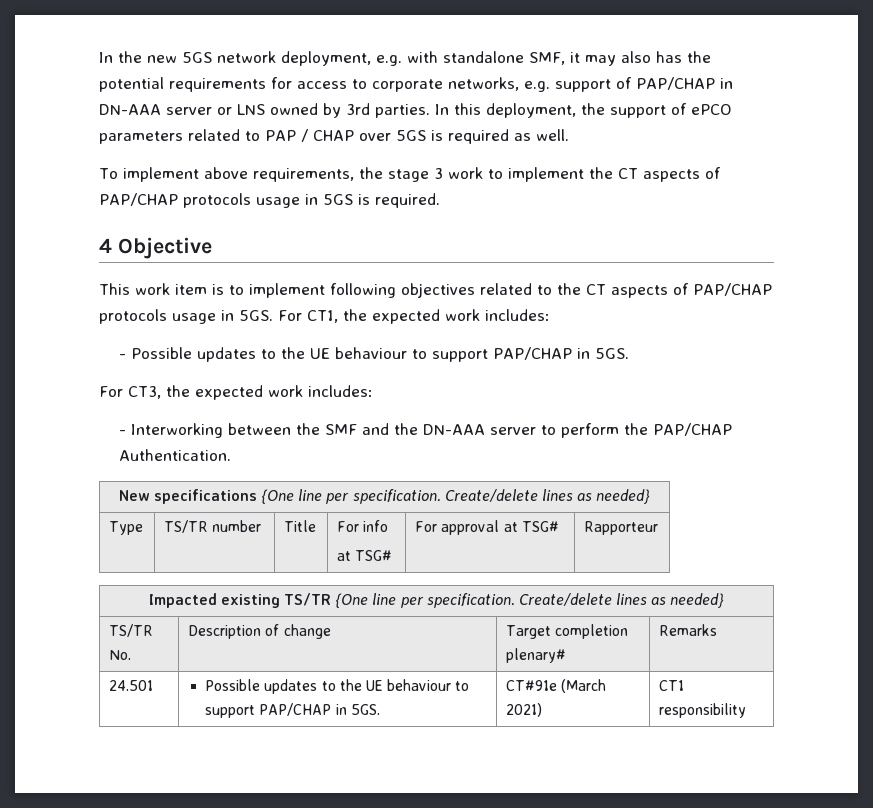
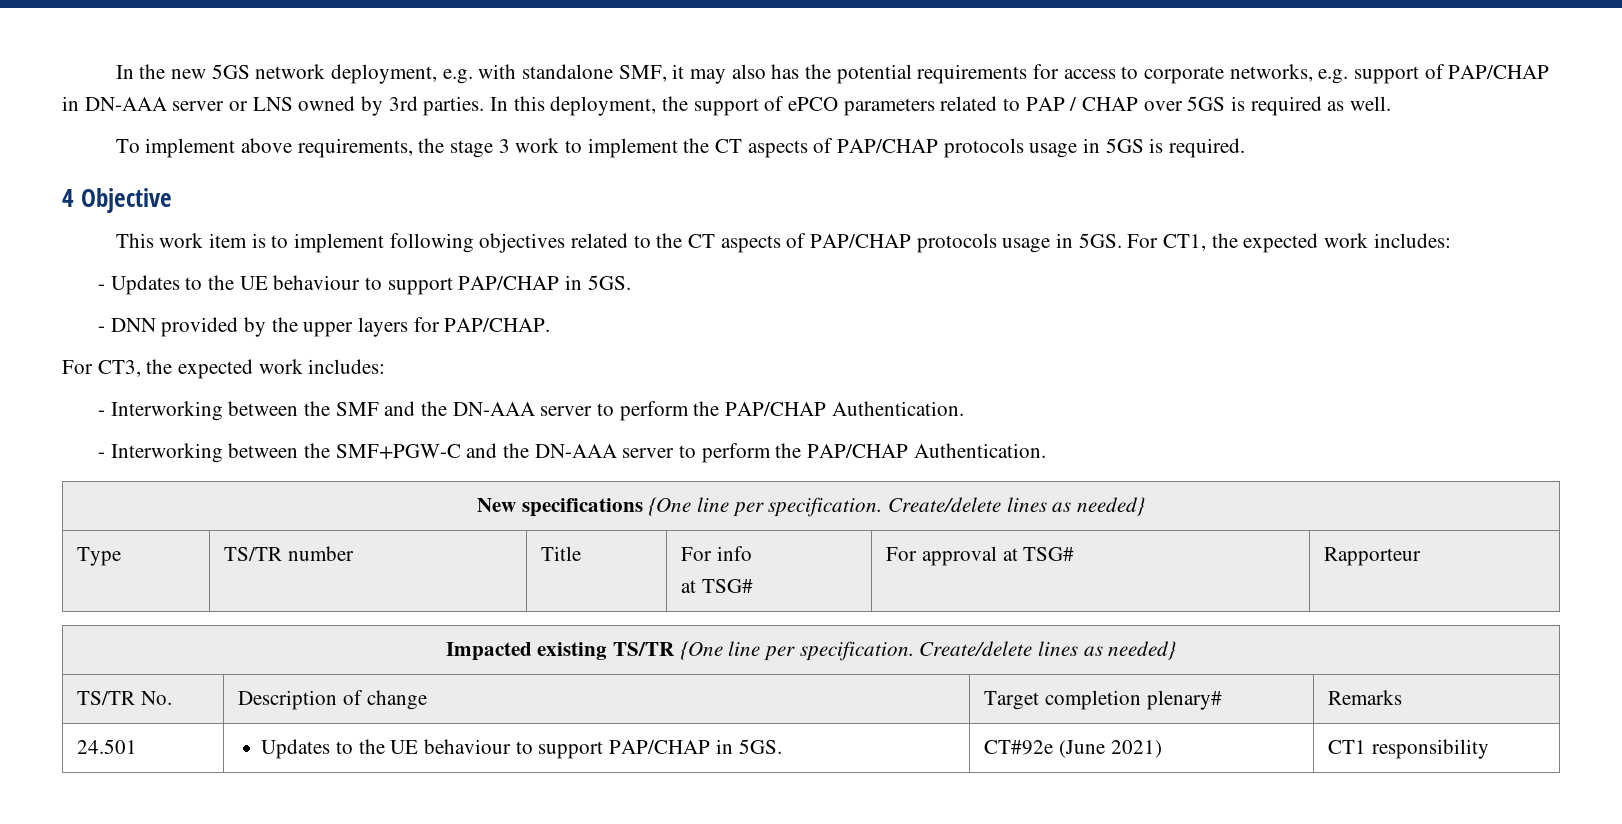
[130,347,629,362] Possible updates to the UE behaviour to support PAP/CHAP in 5GS. -> [110,275,631,295] [98,317,551,337] Updates to the UE behaviour to support PAP/CHAP in 5GS. // - DNN provided by the upper layers for PAP/CHAP.
(231, 455) none -> [98,443,1046,463] // - Interworking between the SMF+PGW-C and the DN-AAA server to perform the PAP/CHAP Authentication.
[205,679,318,694] Possible updates -> [261,739,331,759] Updates
[506,679,607,693] CT#91e (March -> [984,740,1106,758] CT#92e (June

